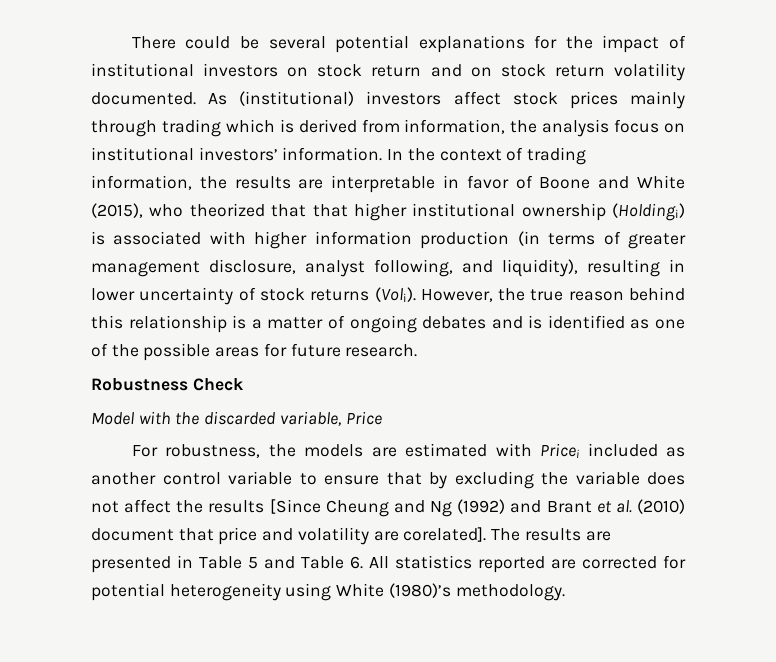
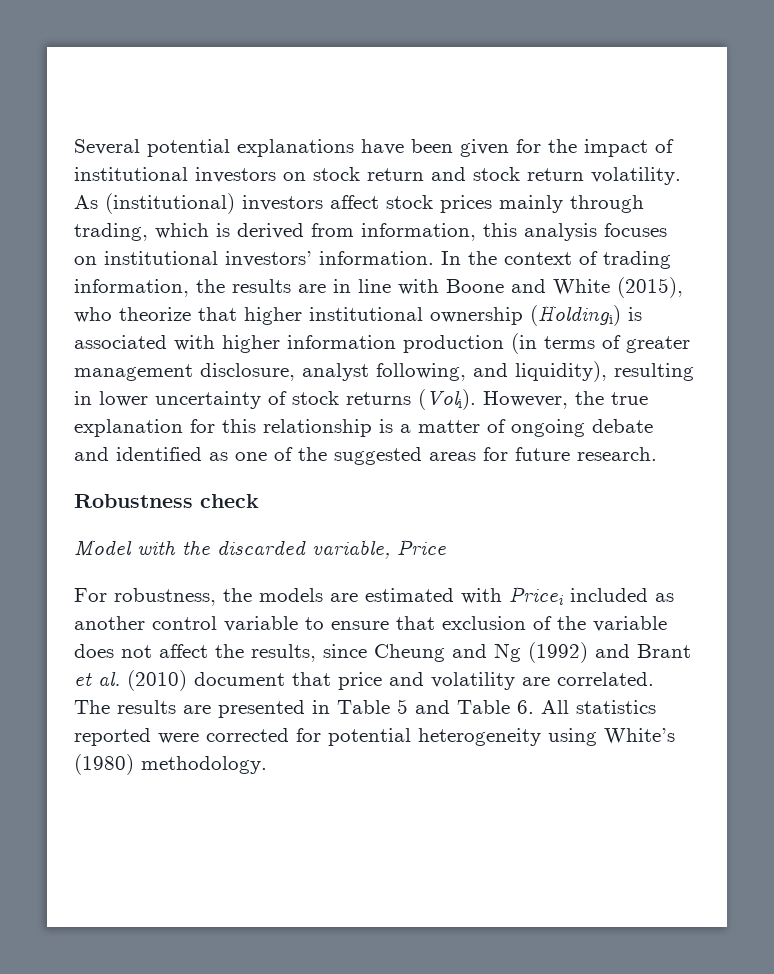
[131,35,525,53] There could be several potential explanations -> [74,139,509,157] Several potential explanations have been given
[470,63,685,81] [91,92,196,105] on stock return volatility documented. -> [473,167,681,185] stock return volatility.
[161,119,221,137] trading -> [74,223,148,241] trading,
[510,119,660,137] the analysis focus -> [483,223,667,241] this analysis focuses
[331,175,533,193] interpretable in favor of -> [333,279,439,295] in line with
[189,203,307,217] theorized that -> [119,307,191,321] theorize
[568,287,685,301] reason behind -> [74,419,215,437] explanation for
[422,315,543,329] debates and is -> [592,419,653,433] [74,447,109,461] debate and
[143,343,211,361] possible -> [334,447,422,465] suggested
[192,378,244,391] Check -> [200,494,259,508] check
[429,471,534,489] by excluding -> [442,616,552,630] exclusion of
[208,499,321,514] results [Since -> [251,644,367,662] results, since
[403,527,487,542] corelated]. -> [557,672,654,686] correlated.
[551,559,576,569] are -> [158,733,199,744] were
[336,583,451,598] White (1980)’s -> [604,728,675,744] [74,754,134,775] White’s (1980)

